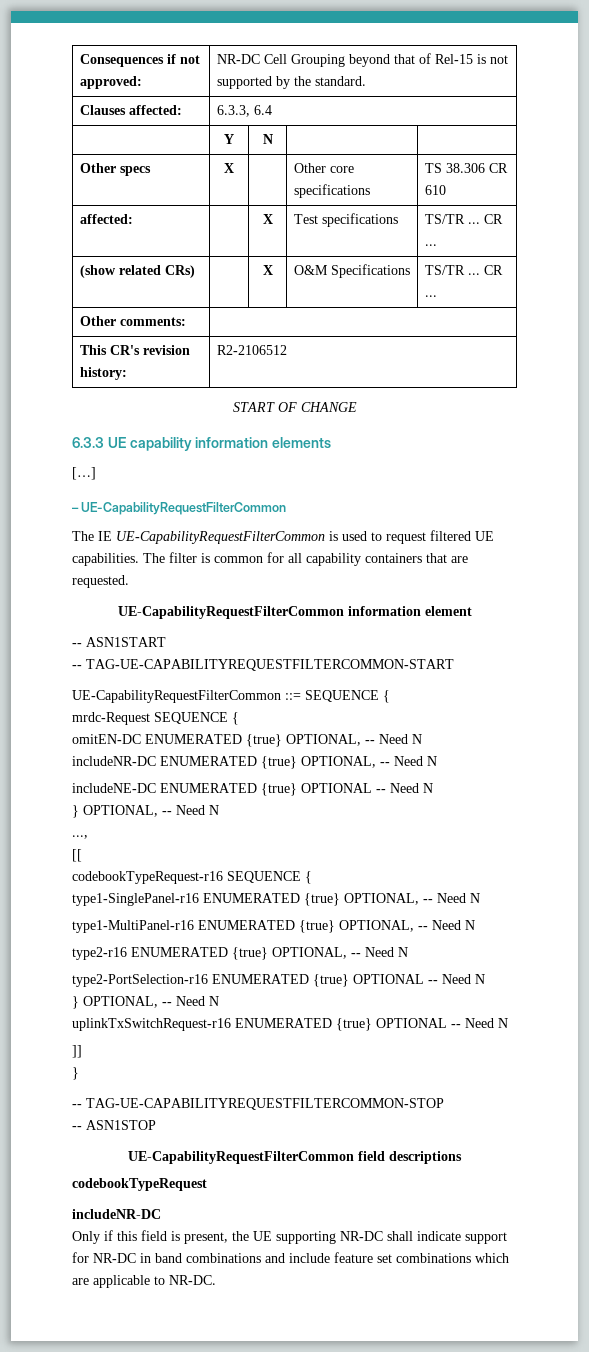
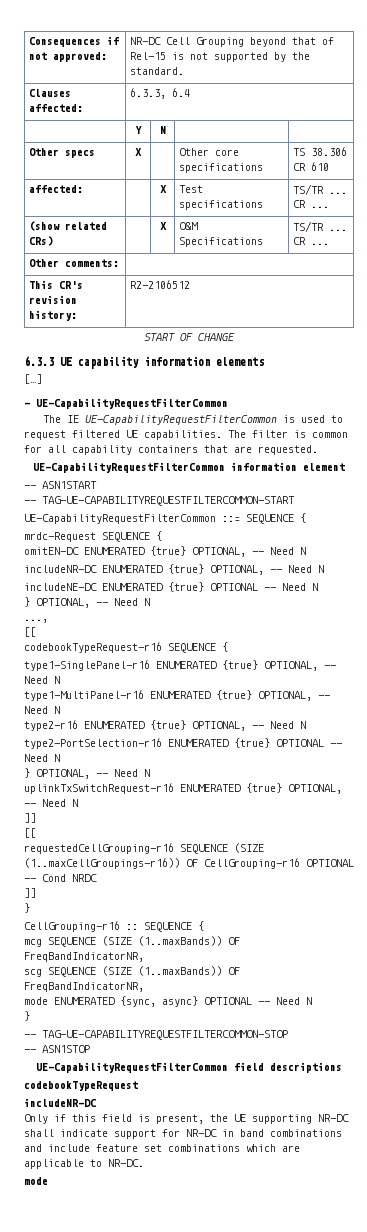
[376,1018,447,1028] OPTIONAL -> [288,784,342,794] OPTIONAL,
(82, 1051) none -> [24,828,36,838] [24,843,264,854] [24,858,354,869] [24,874,97,882] [24,888,36,898] [24,903,30,913] [24,921,204,932] [24,936,240,947] [24,952,144,962] [24,966,240,977] [24,982,144,992] [24,996,312,1007] // [[ // requestedCellGrouping-r16 SEQUENCE (SIZE (1..maxCellGroupings-r16)) OF CellGrouping-r16 OPTIONAL -- Cond NRDC // ]] // } // CellGrouping-r16 :: SEQUENCE { // mcg SEQUENCE (SIZE (1..maxBands)) OF FreqBandIndicatorNR, // scg SEQUENCE (SIZE (1..maxBands)) OF FreqBandIndicatorNR, // mode ENUMERATED {sync, async} OPTIONAL -- Need N
(216, 1280) none -> [24,1177,48,1185] // mode

